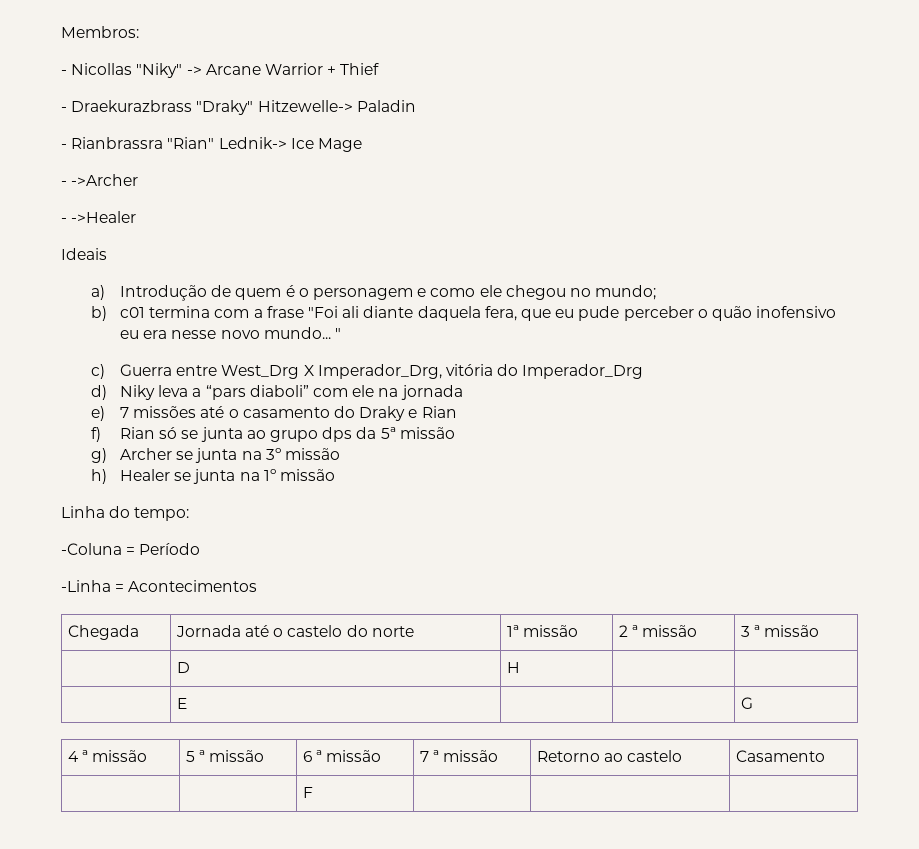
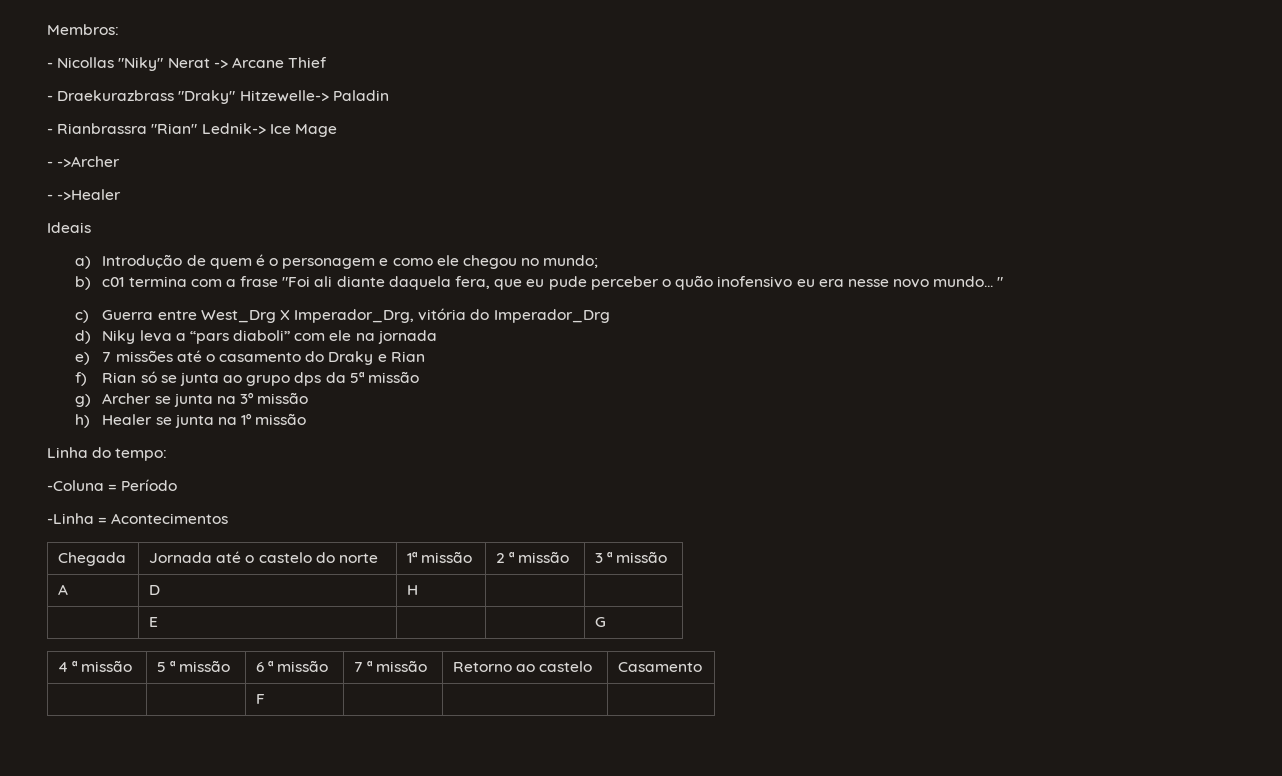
(183, 70) none -> [167,58,210,68] Nerat
[264,63,337,75] Warrior + -> (284, 62) none
(820, 631) none -> [58,584,69,595] A

